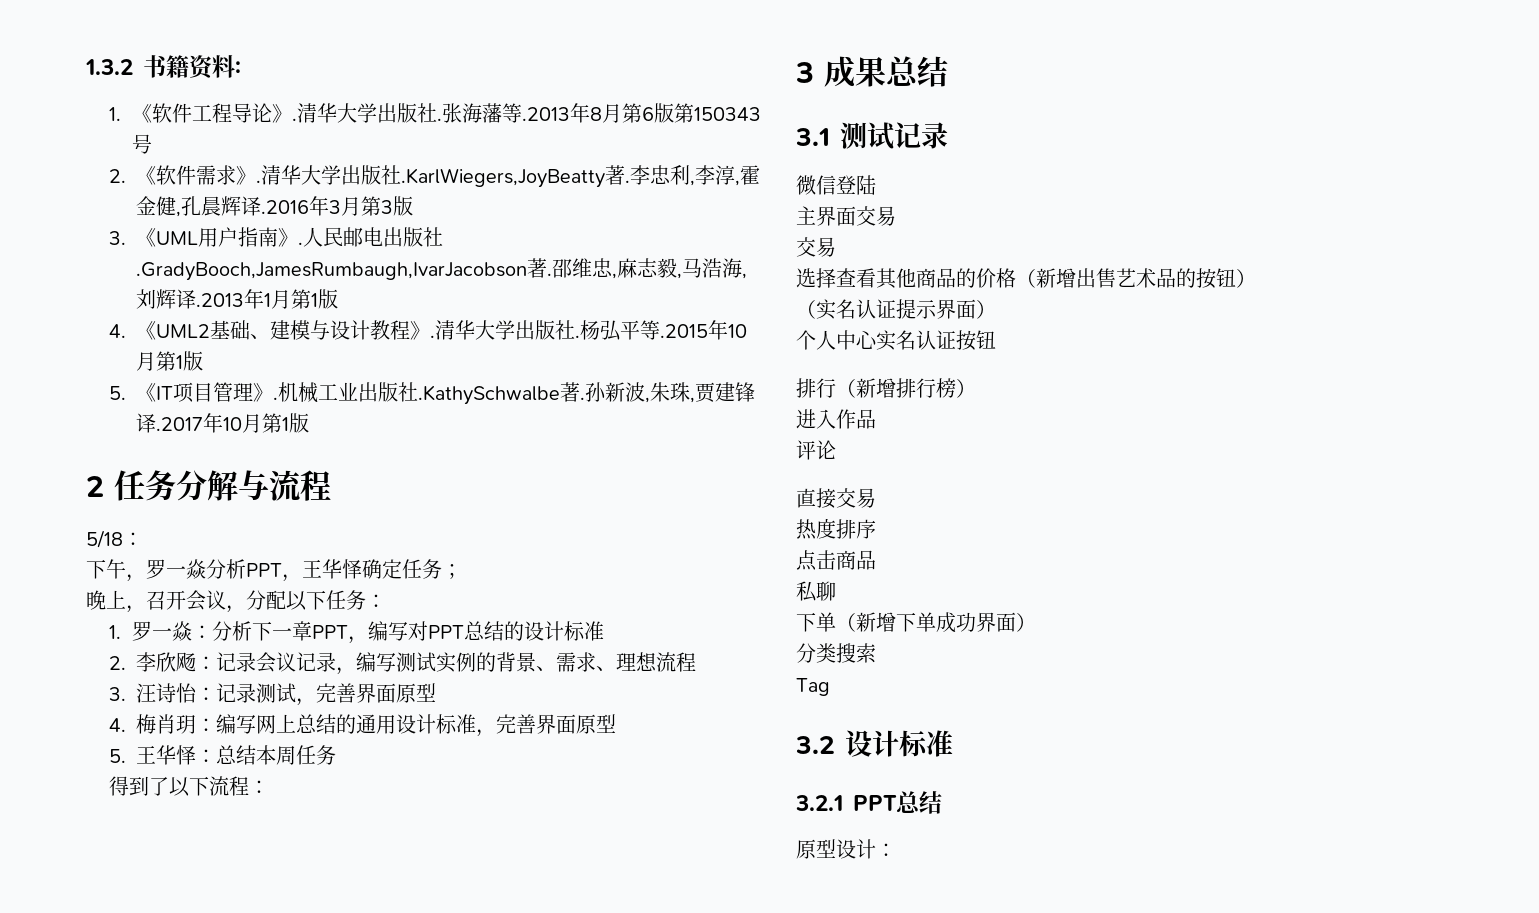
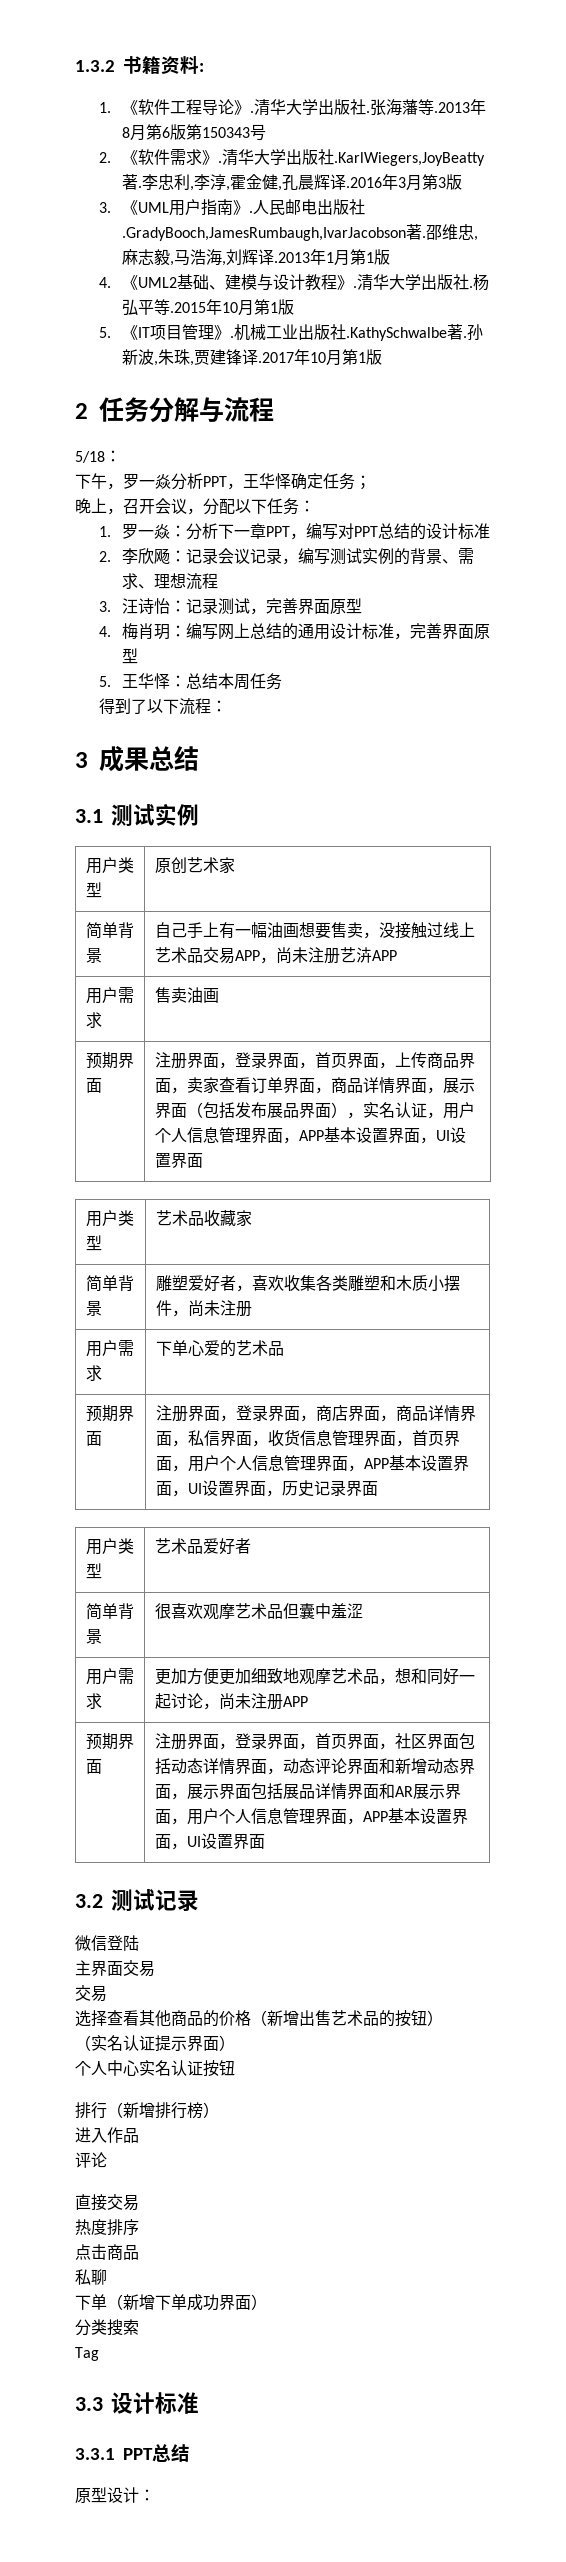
(894, 136) none -> [155,803,199,826] [85,857,134,874] [85,882,102,898] [154,857,235,874] [85,922,134,939] [85,948,102,963] [154,922,475,939] [154,947,397,964] [85,987,134,1004] [85,1012,102,1028] [154,987,219,1003] [85,1052,134,1069] [85,1078,102,1093] [154,1052,475,1069] [154,1077,475,1094] [154,1102,475,1119] [154,1127,466,1144] [154,1152,203,1168] [85,1210,134,1227] [85,1235,102,1251] [155,1210,252,1227] [85,1275,134,1292] [85,1301,102,1316] [155,1275,460,1292] [155,1300,252,1317] [85,1340,134,1357] [85,1365,102,1381] [155,1340,284,1357] [85,1405,134,1422] [85,1431,102,1446] [155,1405,476,1422] [155,1430,460,1447] [155,1455,469,1472] [155,1480,378,1497] [85,1538,134,1555] [85,1563,102,1579] [154,1538,251,1555] [85,1603,134,1620] [85,1629,102,1644] [154,1603,363,1620] [85,1668,134,1685] [85,1693,102,1709] [154,1668,475,1685] [154,1693,308,1710] [85,1733,134,1750] [85,1759,102,1774] [154,1733,475,1750] [154,1758,475,1775] [154,1783,461,1800] [154,1808,468,1825] [154,1833,265,1850] [75,1889,155,1911] 实例 // 用户类型 | 原创艺术家 // 简单背景 | 自己手上有一幅油画想要售卖，没接触过线上艺术品交易APP，尚未注册艺泋APP // 用户需求 | 售卖油画 // 预期界面 | 注册界面，登录界面，首页界面，上传商品界面，卖家查看订单界面，商品详情界面，展示界面（包括发布展品界面），实名认证，用户个人信息管理界面，APP基本设置界面，UI设置界面 // 用户类型 | 艺术品收藏家 // 简单背景 | 雕塑爱好者，喜欢收集各类雕塑和木质小摆件，尚未注册 // 用户需求 | 下单心爱的艺术品 // 预期界面 | 注册界面，登录界面，商店界面，商品详情界面，私信界面，收货信息管理界面，首页界面，用户个人信息管理界面，APP基本设置界面，UI设置界面，历史记录界面 // 用户类型 | 艺术品爱好者 // 简单背景 | 很喜欢观摩艺术品但囊中羞涩 // 用户需求 | 更加方便更加细致地观摩艺术品，想和同好一起讨论，尚未注册APP // 预期界面 | 注册界面，登录界面，首页界面，社区界面包括动态详情界面，动态评论界面和新增动态界面，展示界面包括展品详情界面和AR展示界面，用户个人信息管理界面，APP基本设置界面，UI设置界面 // 3.2测试
[795,730,953,757] [795,795,843,811] 3.2设计标准 // 3.2.1 -> [75,2392,199,2414] [75,2448,115,2460] 3.3设计标准 // 3.3.1

